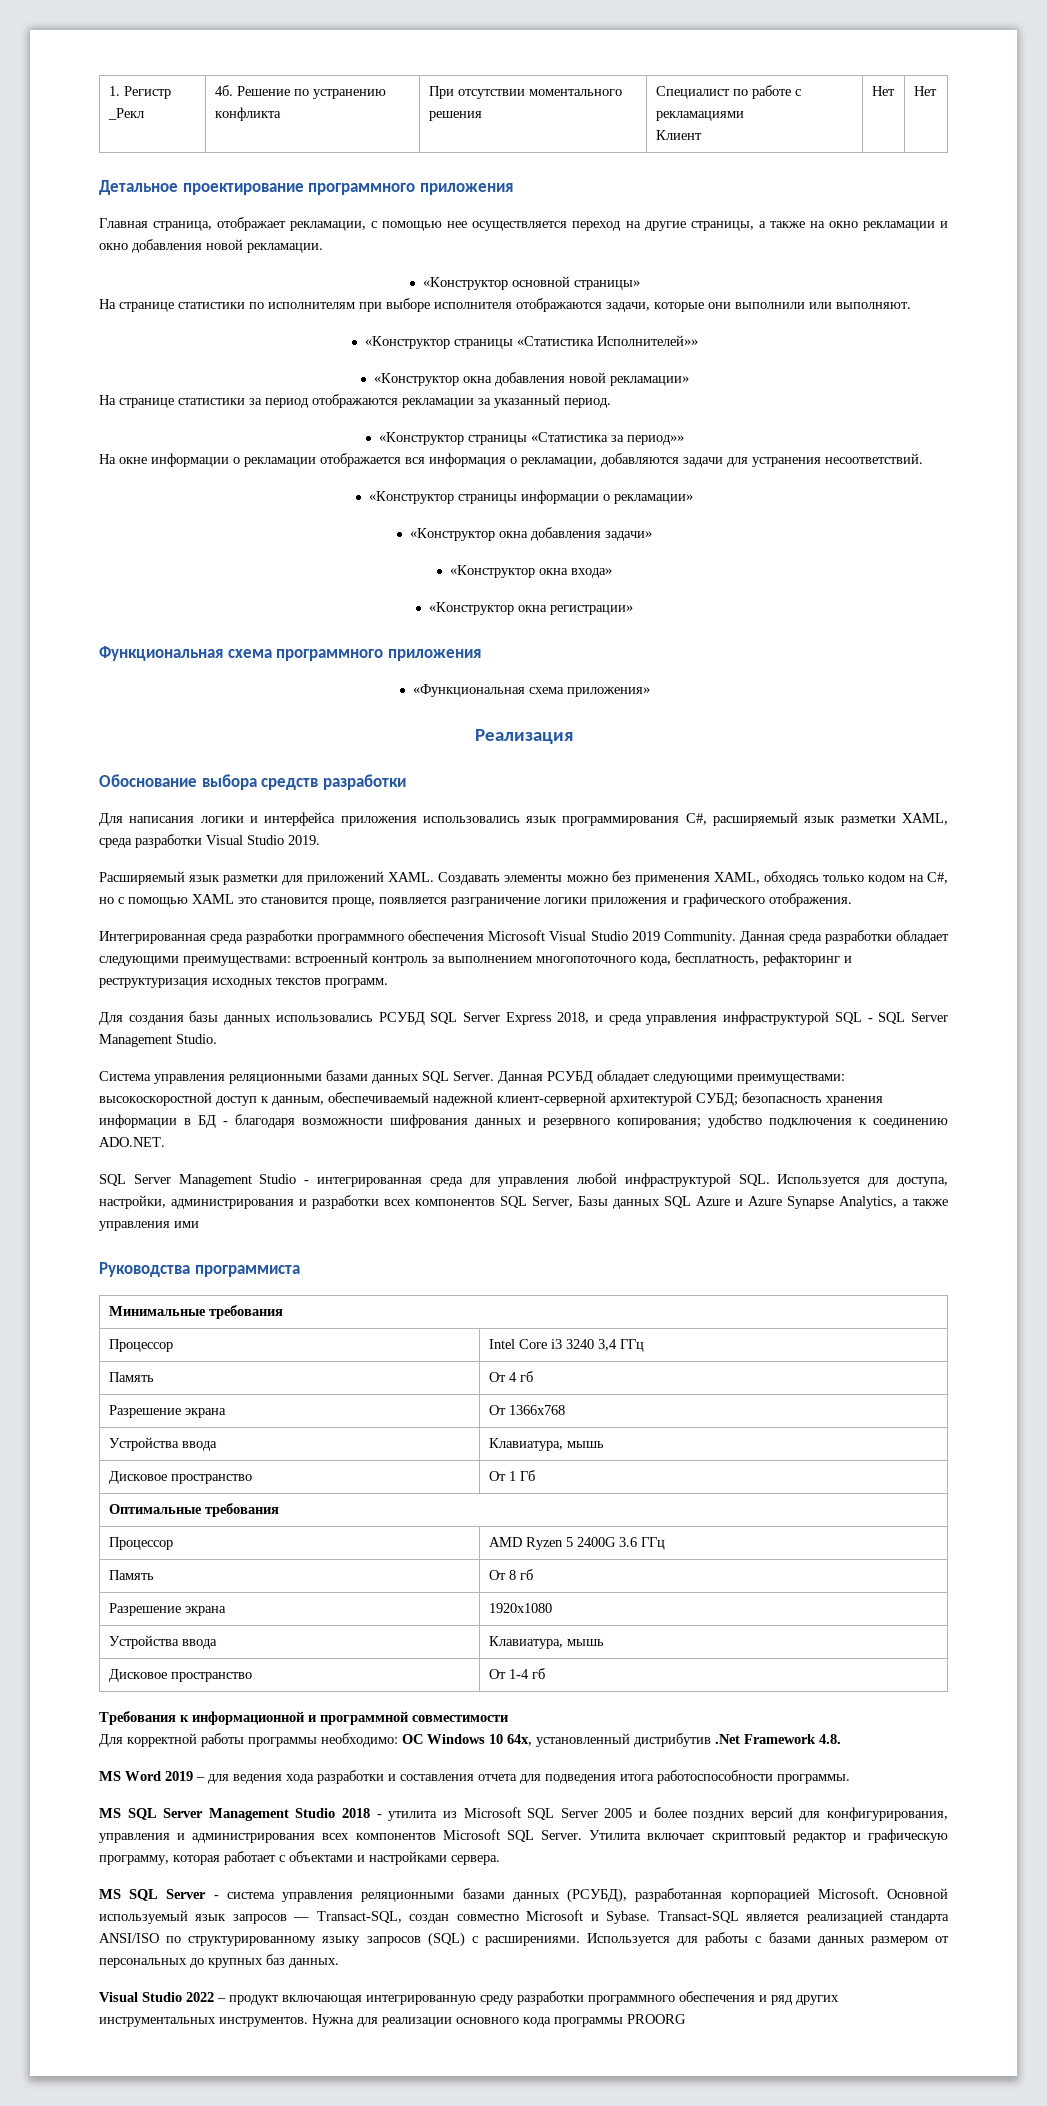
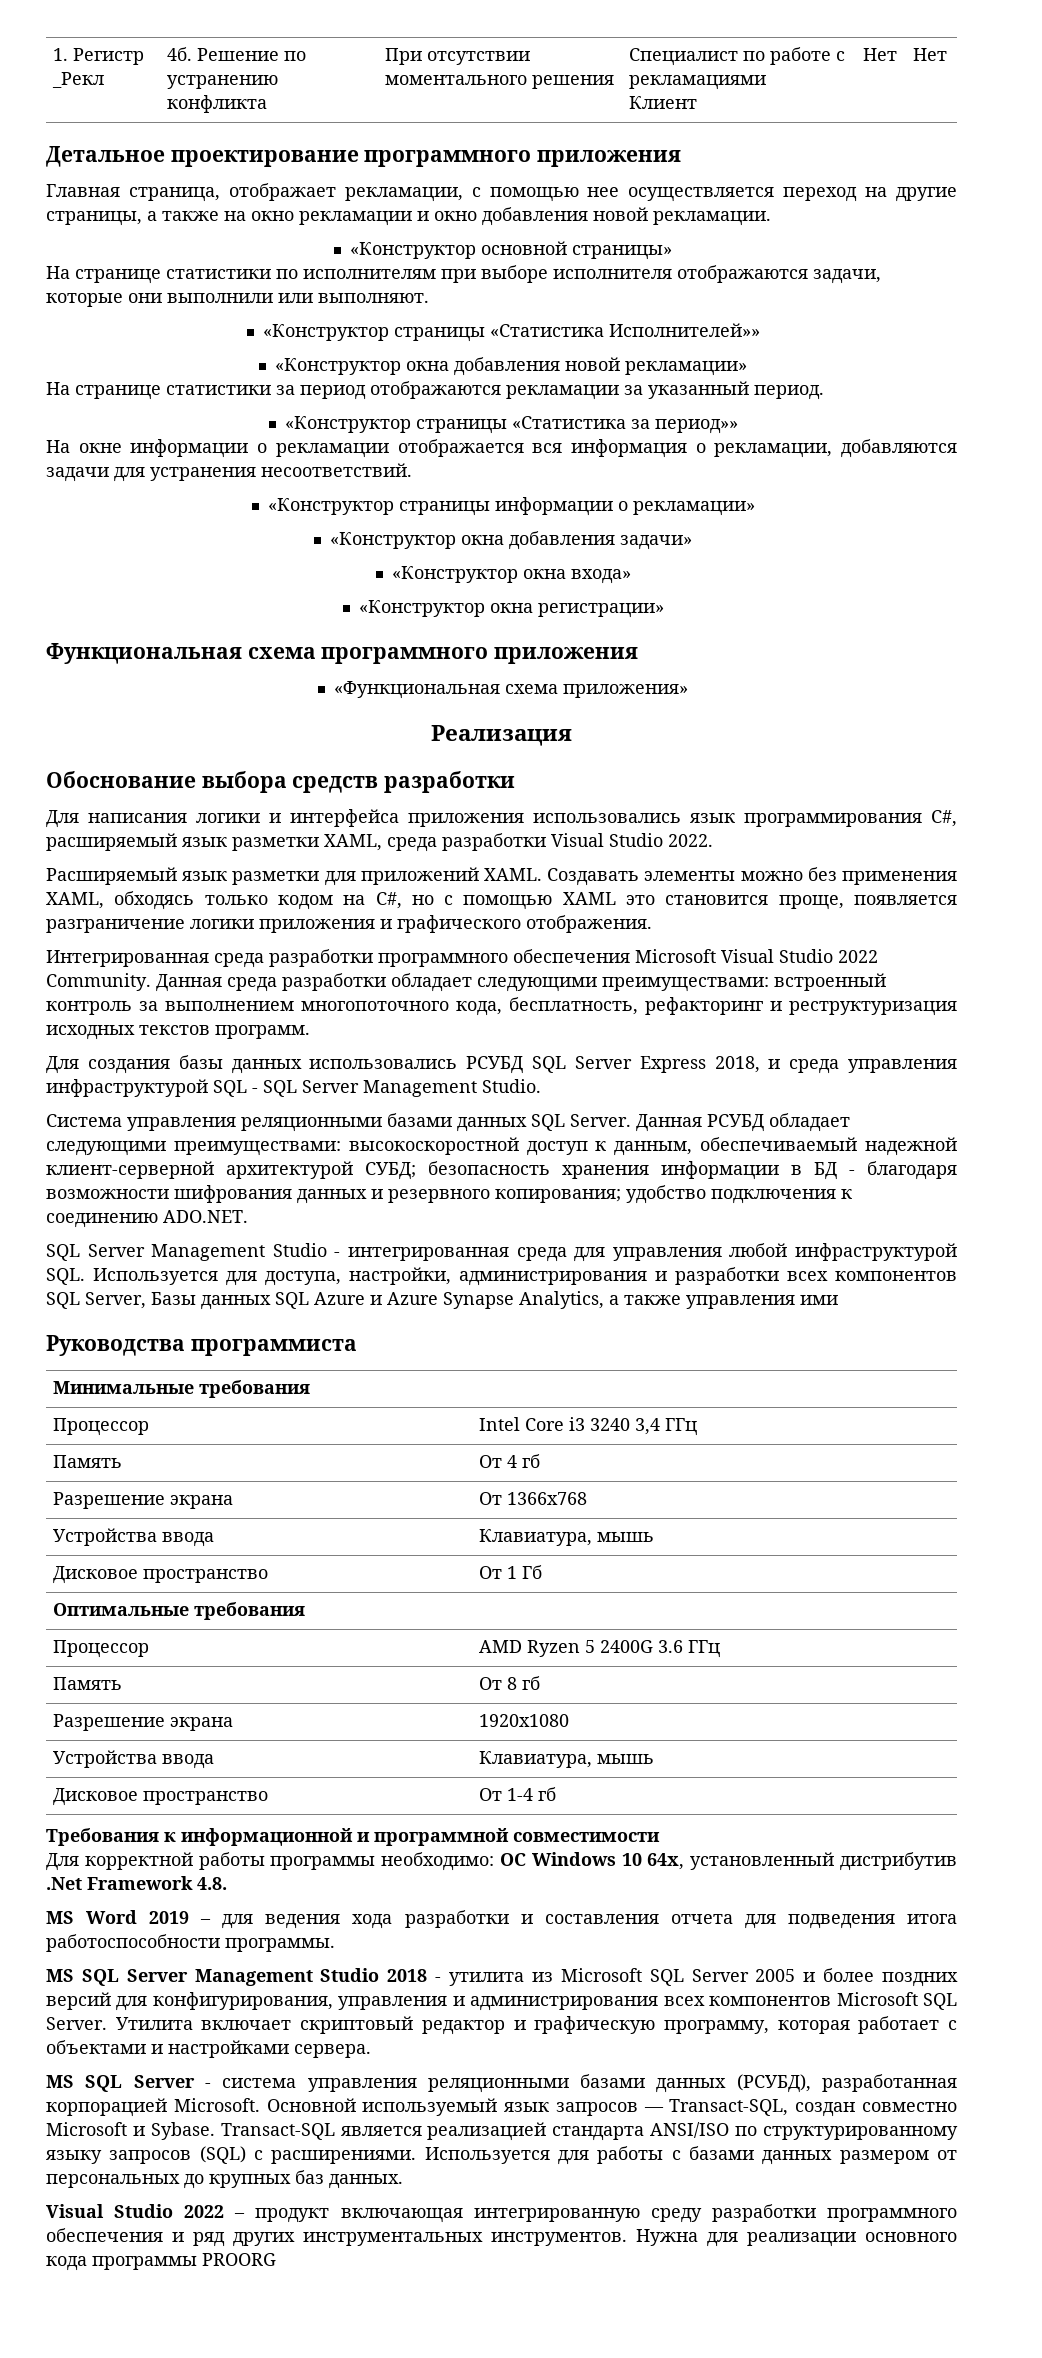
[288,835,320,845] 2019. -> [668,834,713,847] 2022.
[631,931,660,941] 2019 -> [838,950,878,963] 2022

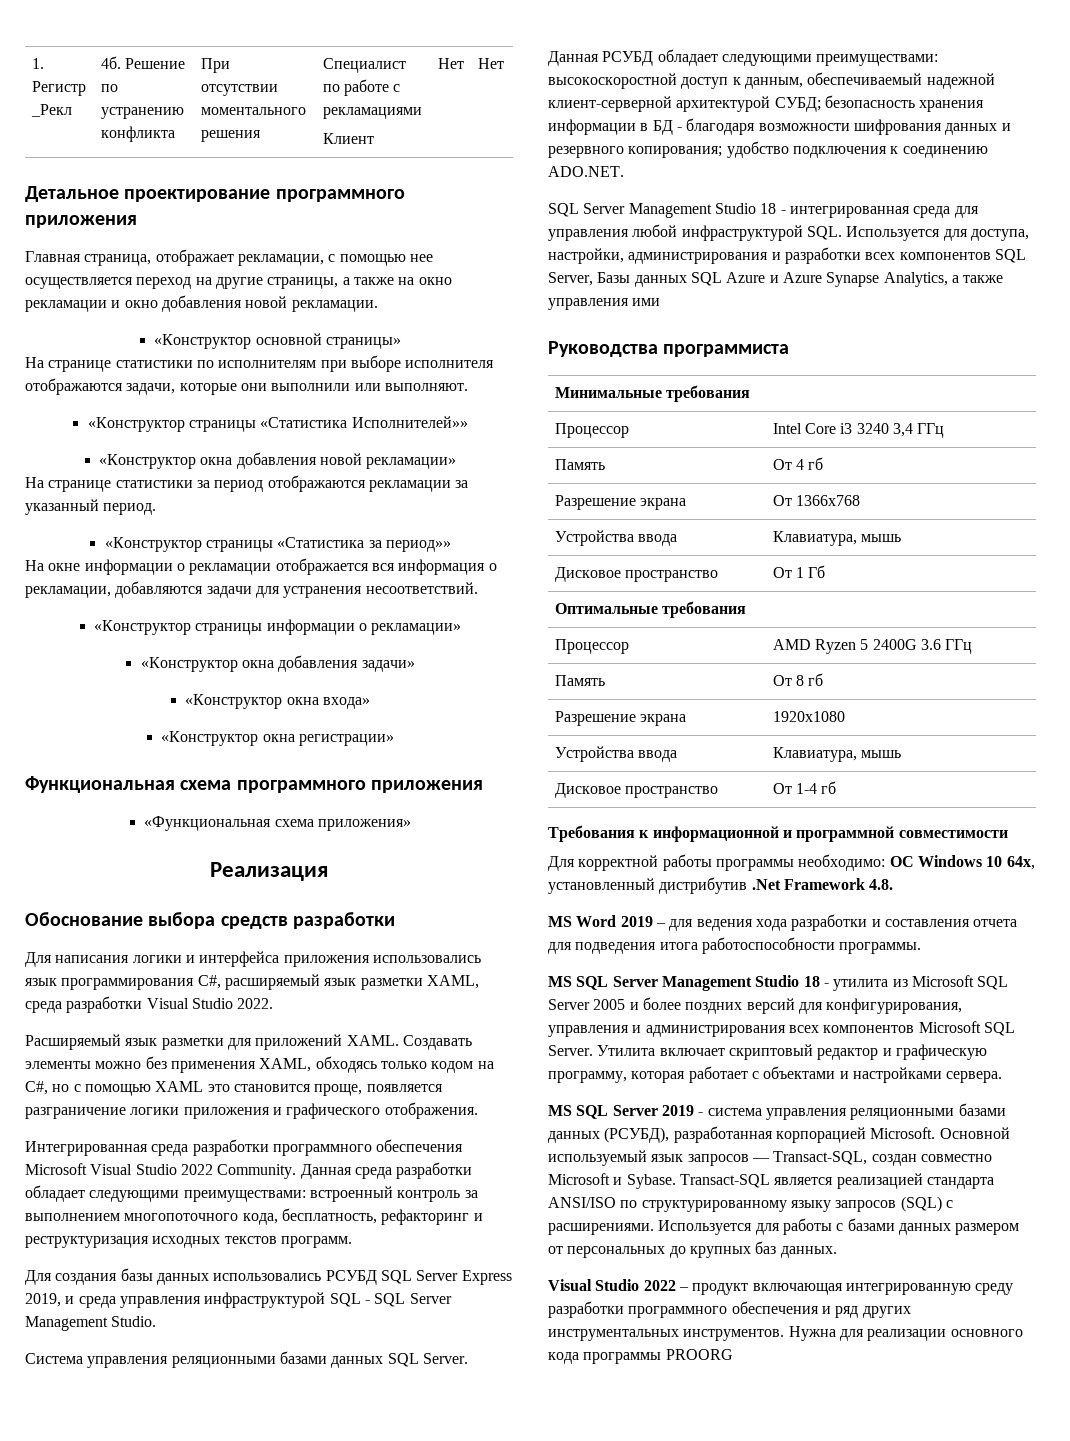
[714,1056,760,1073] 2018, -> [25,1293,61,1307] 2019,
(327, 1250) none -> [760,203,777,214] 18
[387,1969,428,1982] 2018 -> [803,976,820,987] 18
(195, 2081) none -> [661,1105,694,1116] 2019

